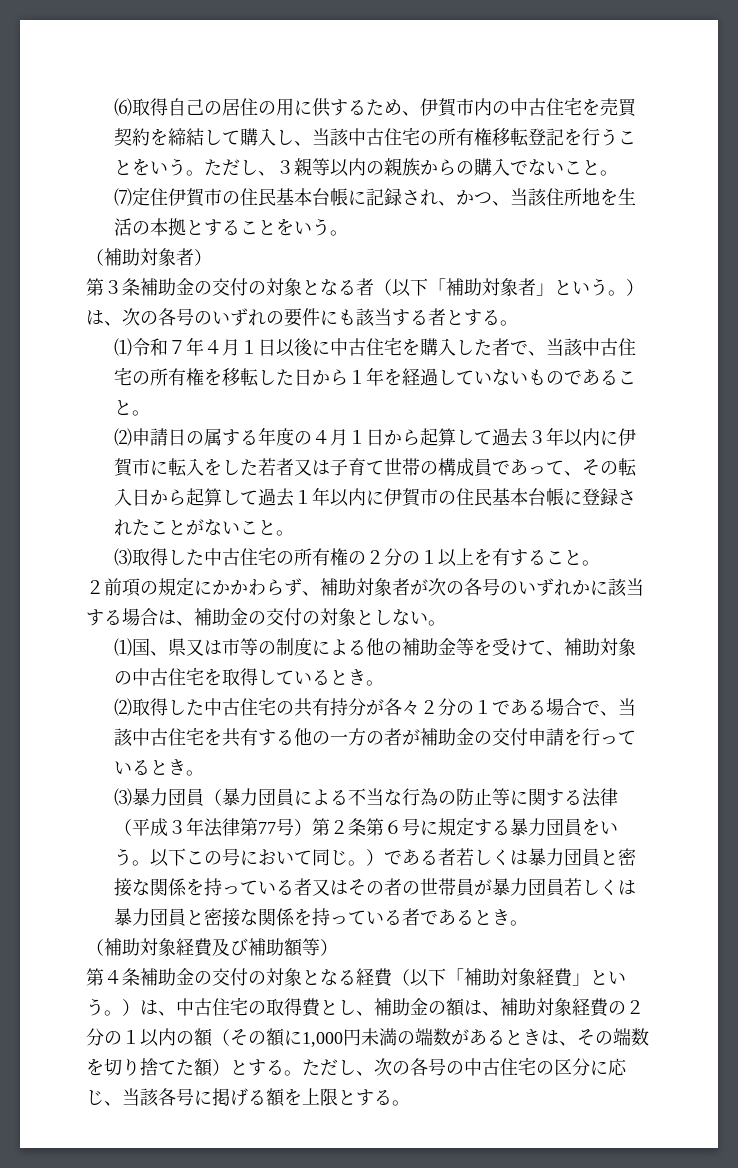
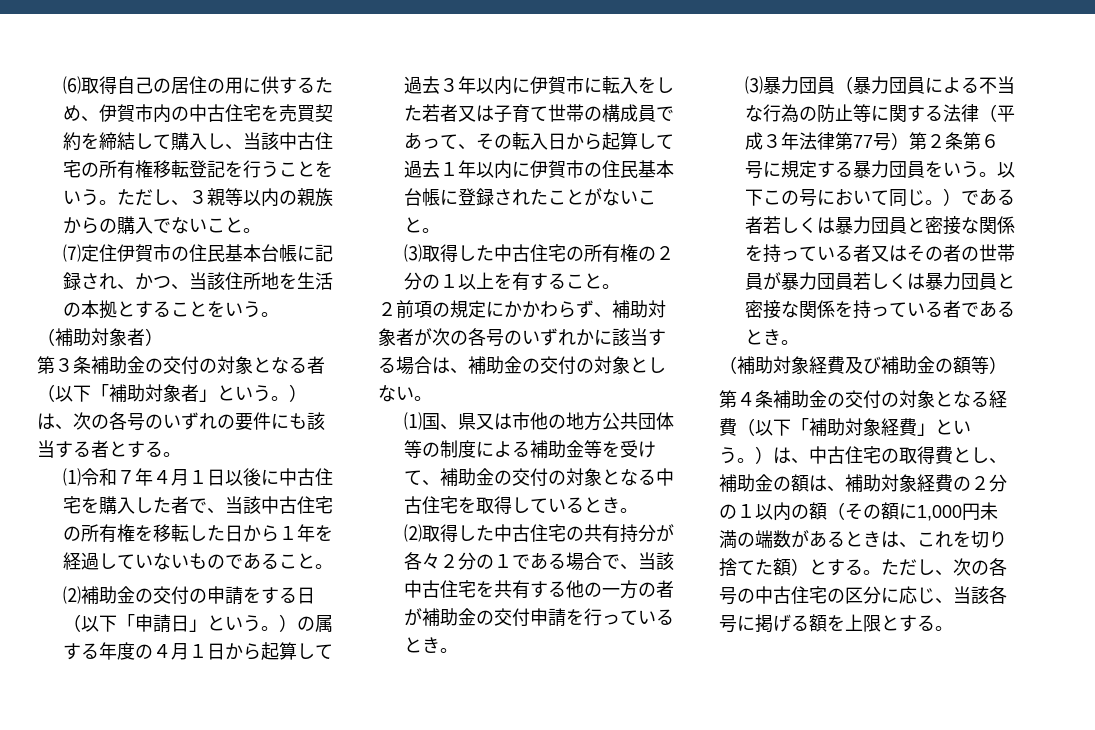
[131,428,186,446] 申請日 -> [80,586,315,605] [62,614,297,633] 補助金の交付の申請をする日（以下「申請日」という。）
(240, 647) none -> [529,412,674,431] 他の地方公共団体
[365,638,402,656] 他の -> (530, 449) none
[599,638,636,656] [113,671,132,685] 対象の -> [475,468,656,487] 金の交付の対象となる
(284, 947) none -> [917,356,953,374] 金の
[577,1028,649,1046] その端数 -> [917,531,953,548] これ

